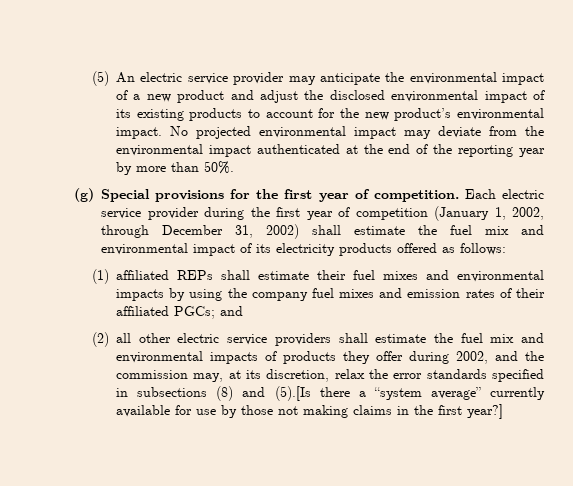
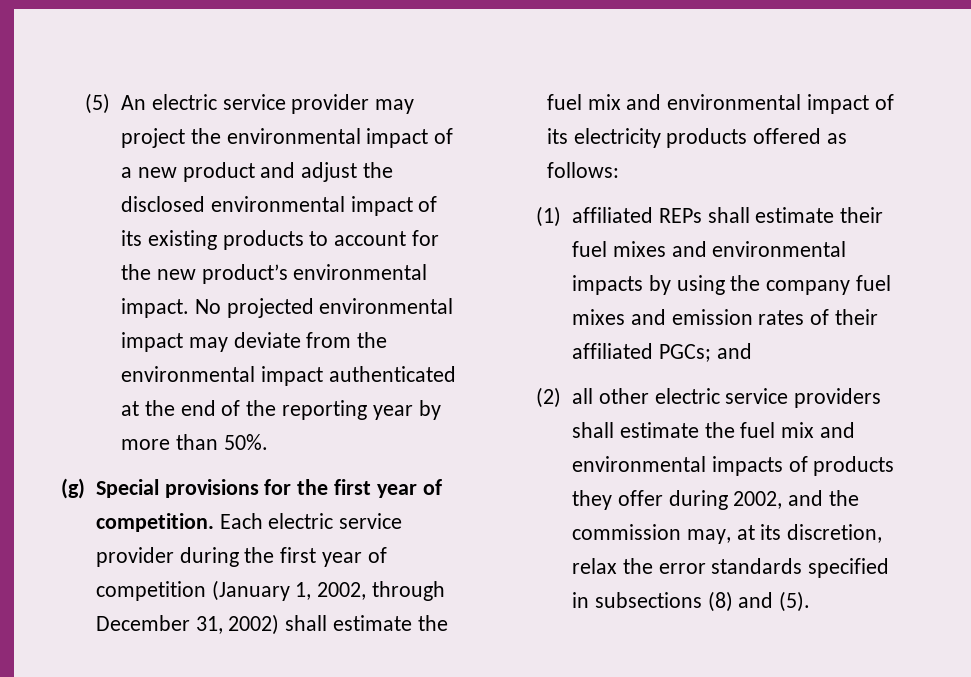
[319,73,380,85] anticipate -> [120,128,185,148] project
[274,386,545,401] [116,404,504,419] (5).[Is there a “system average” currently available for use by those not making claims in the first year?] -> [779,591,811,612] (5).

